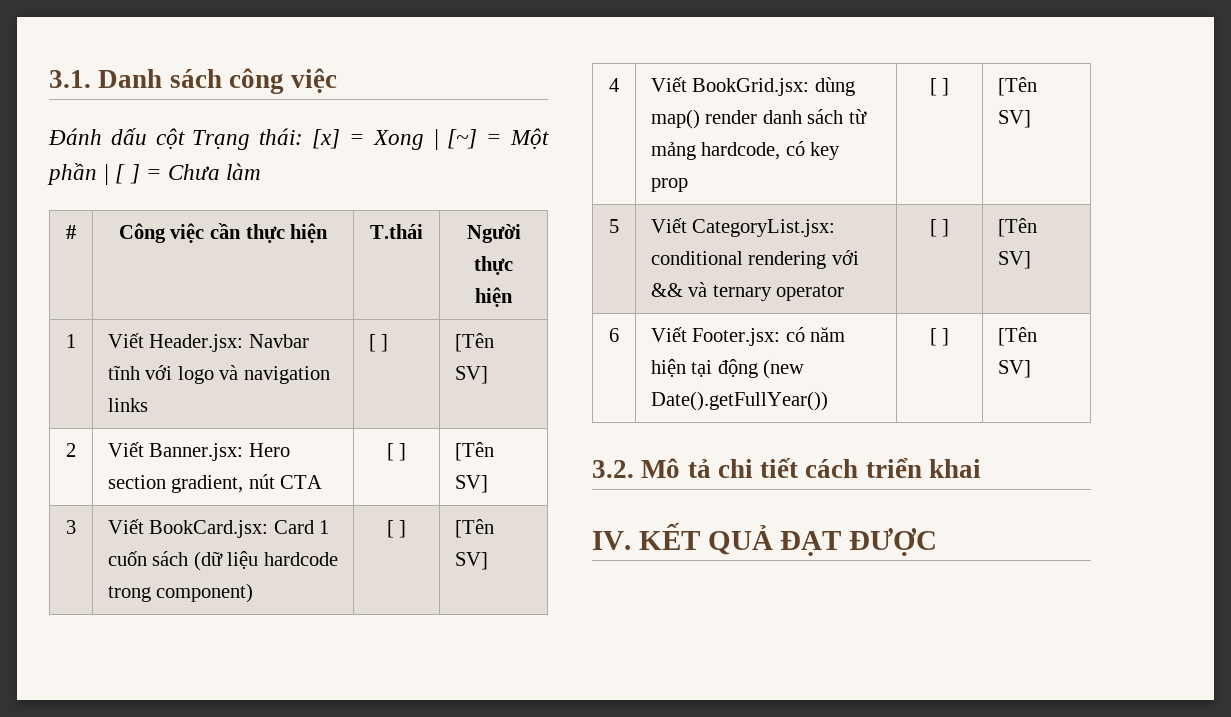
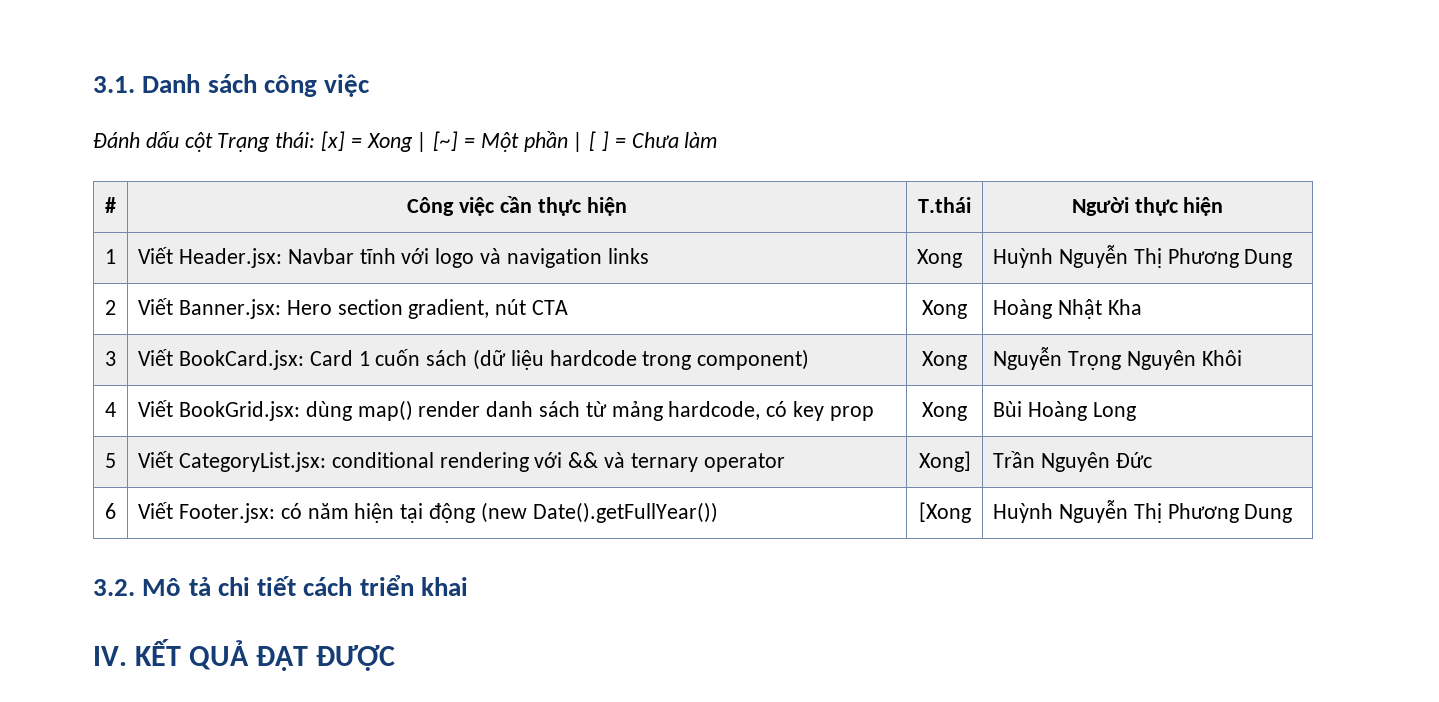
[368,334,389,352] [454,333,494,352] [454,366,488,384] [ ] | [Tên SV] -> [917,249,963,268] [993,245,1293,268] Xong | Huỳnh Nguyễn Thị Phương Dung
[386,443,407,461] [454,442,494,461] [454,475,488,493] [ ] | [Tên SV] -> [922,300,967,319] [993,299,1142,319] Xong | Hoàng Nhật Kha
[386,520,407,538] [454,519,494,538] [454,552,488,570] [ ] | [Tên SV] -> [922,351,967,370] [993,347,1242,370] Xong | Nguyễn Trọng Nguyên Khôi
[929,78,950,96] [997,77,1037,96] [997,110,1031,128] [ ] | [Tên SV] -> [922,402,967,421] [993,401,1136,421] Xong | Bùi Hoàng Long
[929,219,950,237] [997,218,1037,237] [997,251,1031,269] [ ] | [Tên SV] -> [918,451,971,472] [993,451,1152,472] Xong] | Trần Nguyên Đức
[929,328,950,346] [997,327,1037,346] [997,360,1031,378] [ ] | [Tên SV] -> [918,502,971,523] [993,500,1293,523] [Xong | Huỳnh Nguyễn Thị Phương Dung

